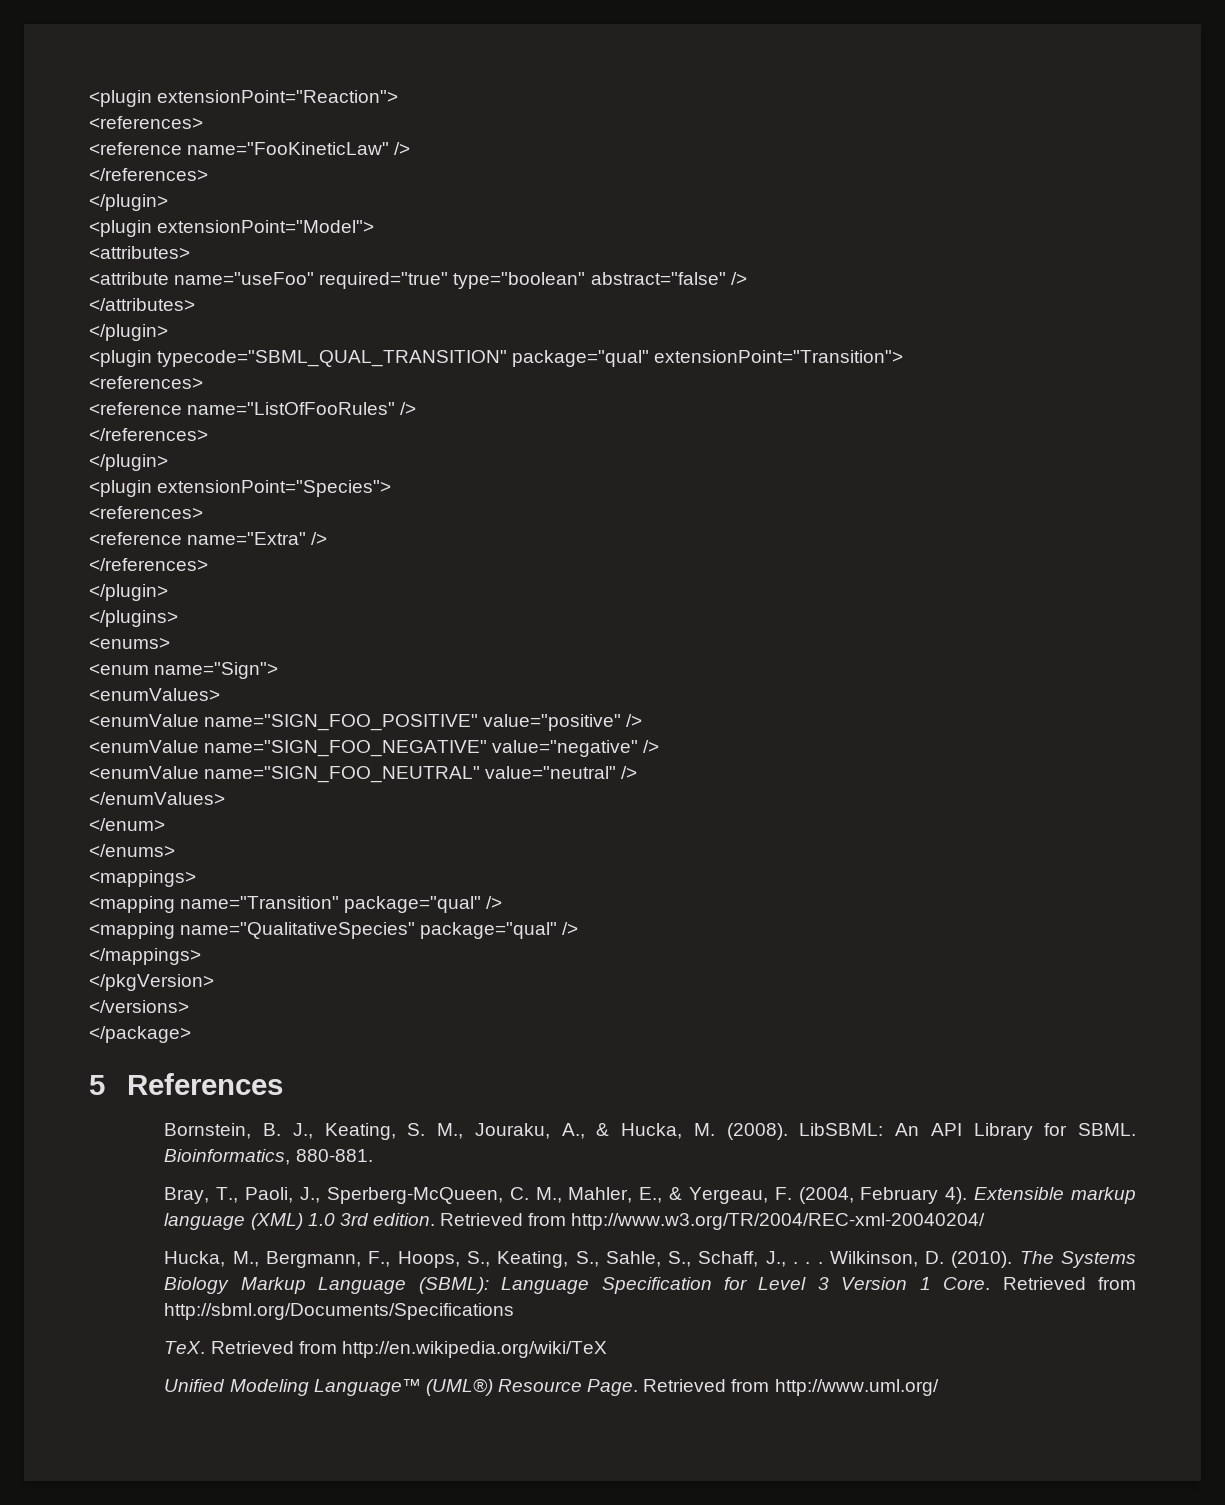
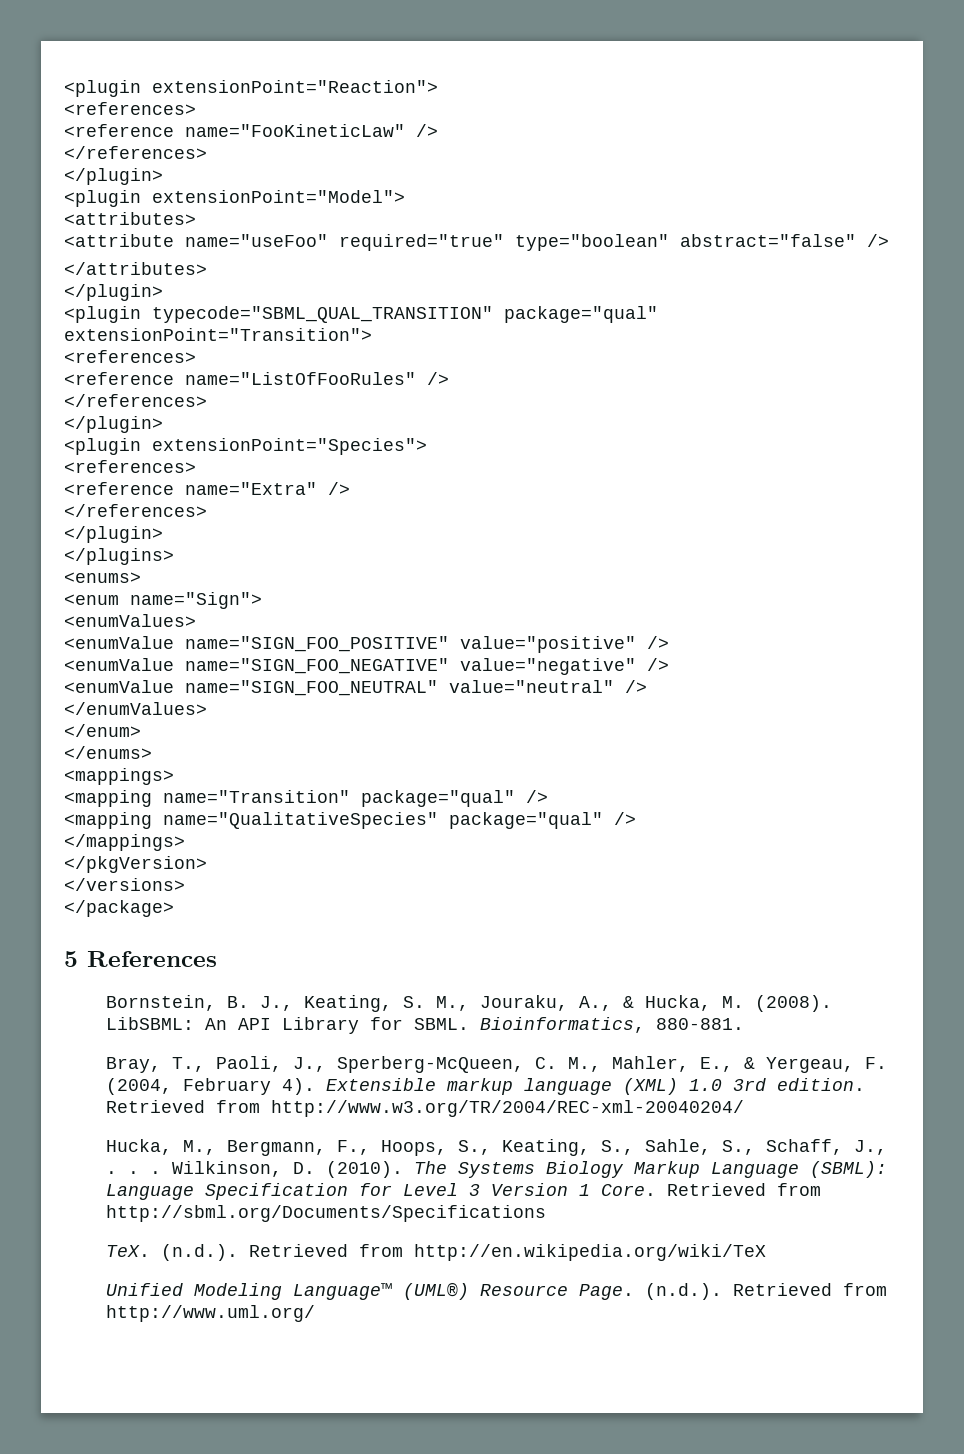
(206, 1347) none -> [160,1244,238,1261] (n.d.).
(639, 1387) none -> [644,1283,722,1300] (n.d.).

